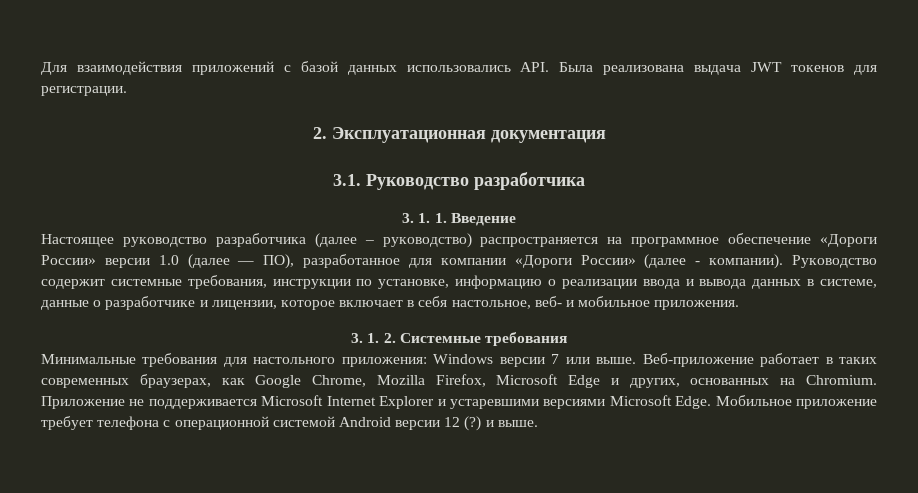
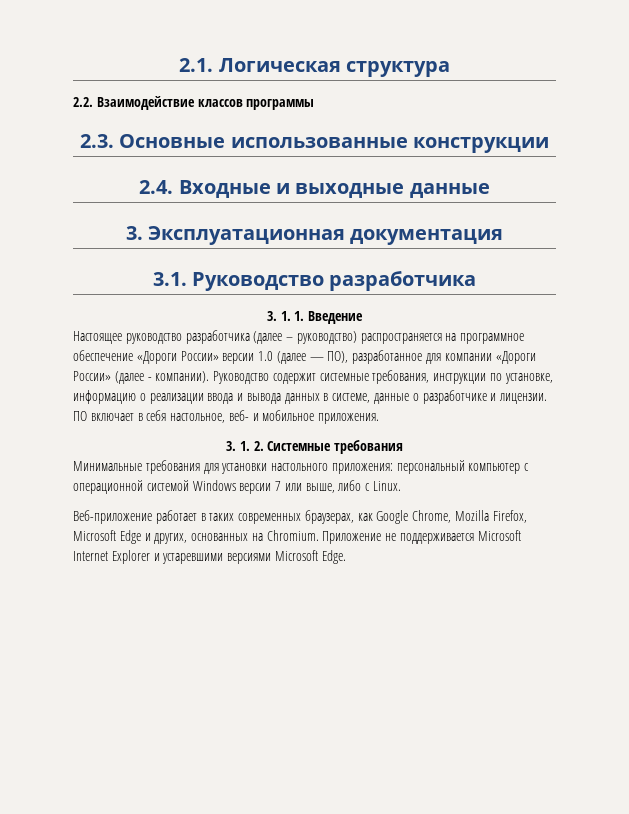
[41,61,877,75] [41,86,127,96] [312,127,327,139] Для взаимодействия приложений с базой данных использовались API. Была реализована выдача JWT токенов для регистрации. // 2. -> [179,58,450,77] [73,96,315,110] [80,134,549,153] [139,180,490,198] [125,226,143,240] 2.1. Логическая структура // 2.2. Взаимодействие классов программы // 2.3. Основные использованные конструкции // 2.4. Входные и выходные данные // 3.
[211,300,335,310] лицензии, которое -> [499,393,548,404] [73,411,87,421] лицензии. ПО
(247, 362) none -> [221,463,268,474] установки
[433,354,637,367] Windows версии 7 или выше. -> [396,460,530,474] [73,480,402,494] персональный компьютер с операционной системой Windows версии 7 или выше, либо с Linux. //
[715,395,877,409] [41,416,538,431] Мобильное приложение требует телефона с операционной системой Android версии 12 (?) и выше. -> (346, 557) none

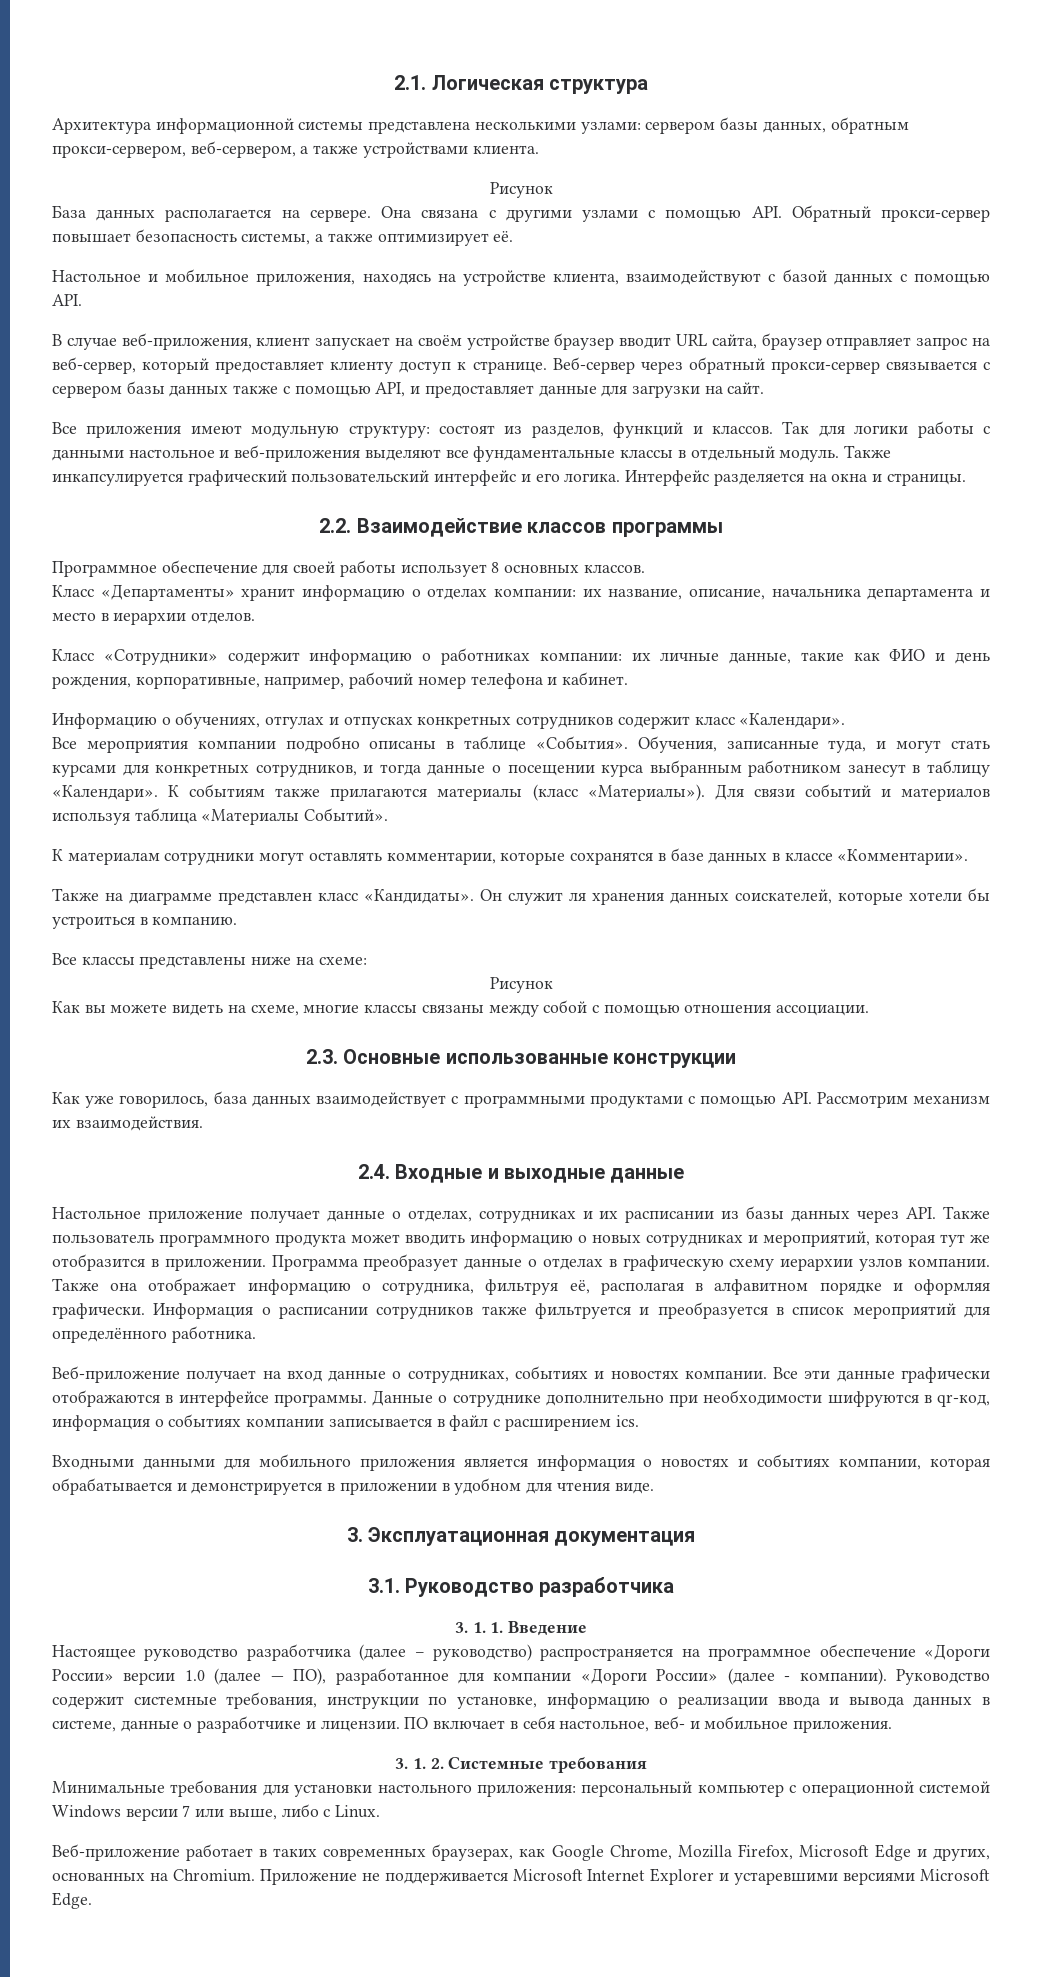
[73,96,315,110] [80,134,549,153] 2.2. Взаимодействие классов программы // 2.3. Основные использованные конструкции -> [52,117,909,134] [52,141,539,158] [489,182,553,198] [52,205,990,222] [52,229,514,246] [52,269,991,286] [52,294,82,306] [52,333,990,350] [52,357,991,374] [52,381,765,398] [52,421,990,438] [52,445,891,462] [52,470,966,486] [319,518,723,537] [52,560,645,577] [52,584,990,601] [52,612,256,625] [52,648,991,665] [52,672,629,689] [52,712,846,729] [52,736,990,753] [52,760,990,777] [52,784,991,801] [52,808,389,825] [52,848,969,865] [52,888,990,905] [52,916,238,929] [52,953,367,969] [489,977,553,993] [52,1000,870,1017] [305,1049,737,1068] [52,1091,991,1108] [52,1116,203,1131] Архитектура информационной системы представлена несколькими узлами: сервером базы данных, обратным прокси-сервером, веб-сервером, а также устройствами клиента. // Рисунок // База данных располагается на сервере. Она связана с другими узлами с помощью API. Обратный прокси-сервер повышает безопасность системы, а также оптимизирует её. // Настольное и мобильное приложения, находясь на устройстве клиента, взаимодействуют с базой данных с помощью API. // В случае веб-приложения, клиент запускает на своём устройстве браузер вводит URL сайта, браузер отправляет запрос на веб-сервер, который предоставляет клиенту доступ к странице. Веб-сервер через обратный прокси-сервер связывается с сервером базы данных также с помощью API, и предоставляет данные для загрузки на сайт. // Все приложения имеют модульную структуру: состоят из разделов, функций и классов. Так для логики работы с данными настольное и веб-приложения выделяют все фундаментальные классы в отдельный модуль. Также инкапсулируется графический пользовательский интерфейс и его логика. Интерфейс разделяется на окна и страницы. // 2.2. Взаимодействие классов программы // Программное обеспечение для своей работы использует 8 основных классов. // Класс «Департаменты» хранит информацию о отделах компании: их название, описание, начальника департамента и место в иерархии отделов. // Класс «Сотрудники» содержит информацию о работниках компании: их личные данные, такие как ФИО и день рождения, корпоративные, например, рабочий номер телефона и кабинет. // Информацию о обучениях, отгулах и отпусках конкретных сотрудников содержит класс «Календари». // Все мероприятия компании подробно описаны в таблице «События». Обучения, записанные туда, и могут стать курсами для конкретных сотрудников, и тогда данные о посещении курса выбранным работником занесут в таблицу «Календари». К событиям также прилагаются материалы (класс «Материалы»). Для связи событий и материалов используя таблица «Материалы Событий». // К материалам сотрудники могут оставлять комментарии, которые сохранятся в базе данных в классе «Комментарии». // Также на диаграмме представлен класс «Кандидаты». Он служит ля хранения данных соискателей, которые хотели бы устроиться в компанию. // Все классы представлены ниже на схеме: // Рисунок // Как вы можете видеть на схеме, многие классы связаны между собой с помощью отношения ассоциации. // 2.3. Основные использованные конструкции // Как уже говорилось, база данных взаимодействует с программными продуктами с помощью API. Рассмотрим механизм их взаимодействия.
(490, 190) none -> [52,1206,990,1223] [52,1231,990,1247] [52,1254,990,1271] [52,1278,991,1295] [52,1302,991,1319] [52,1326,256,1343] [52,1366,991,1383] [52,1390,990,1407] [52,1414,639,1431] [52,1454,990,1471] [52,1478,654,1495] // Настольное приложение получает данные о отделах, сотрудниках и их расписании из базы данных через API. Также пользователь программного продукта может вводить информацию о новых сотрудниках и мероприятий, которая тут же отобразится в приложении. Программа преобразует данные о отделах в графическую схему иерархии узлов компании. Также она отображает информацию о сотрудника, фильтруя её, располагая в алфавитном порядке и оформляя графически. Информация о расписании сотрудников также фильтруется и преобразуется в список мероприятий для определённого работника. // Веб-приложение получает на вход данные о сотрудниках, событиях и новостях компании. Все эти данные графически отображаются в интерфейсе программы. Данные о сотруднике дополнительно при необходимости шифруются в qr-код, информация о событиях компании записывается в файл с расширением ics. // Входными данными для мобильного приложения является информация о новостях и событиях компании, которая обрабатывается и демонстрируется в приложении в удобном для чтения виде.

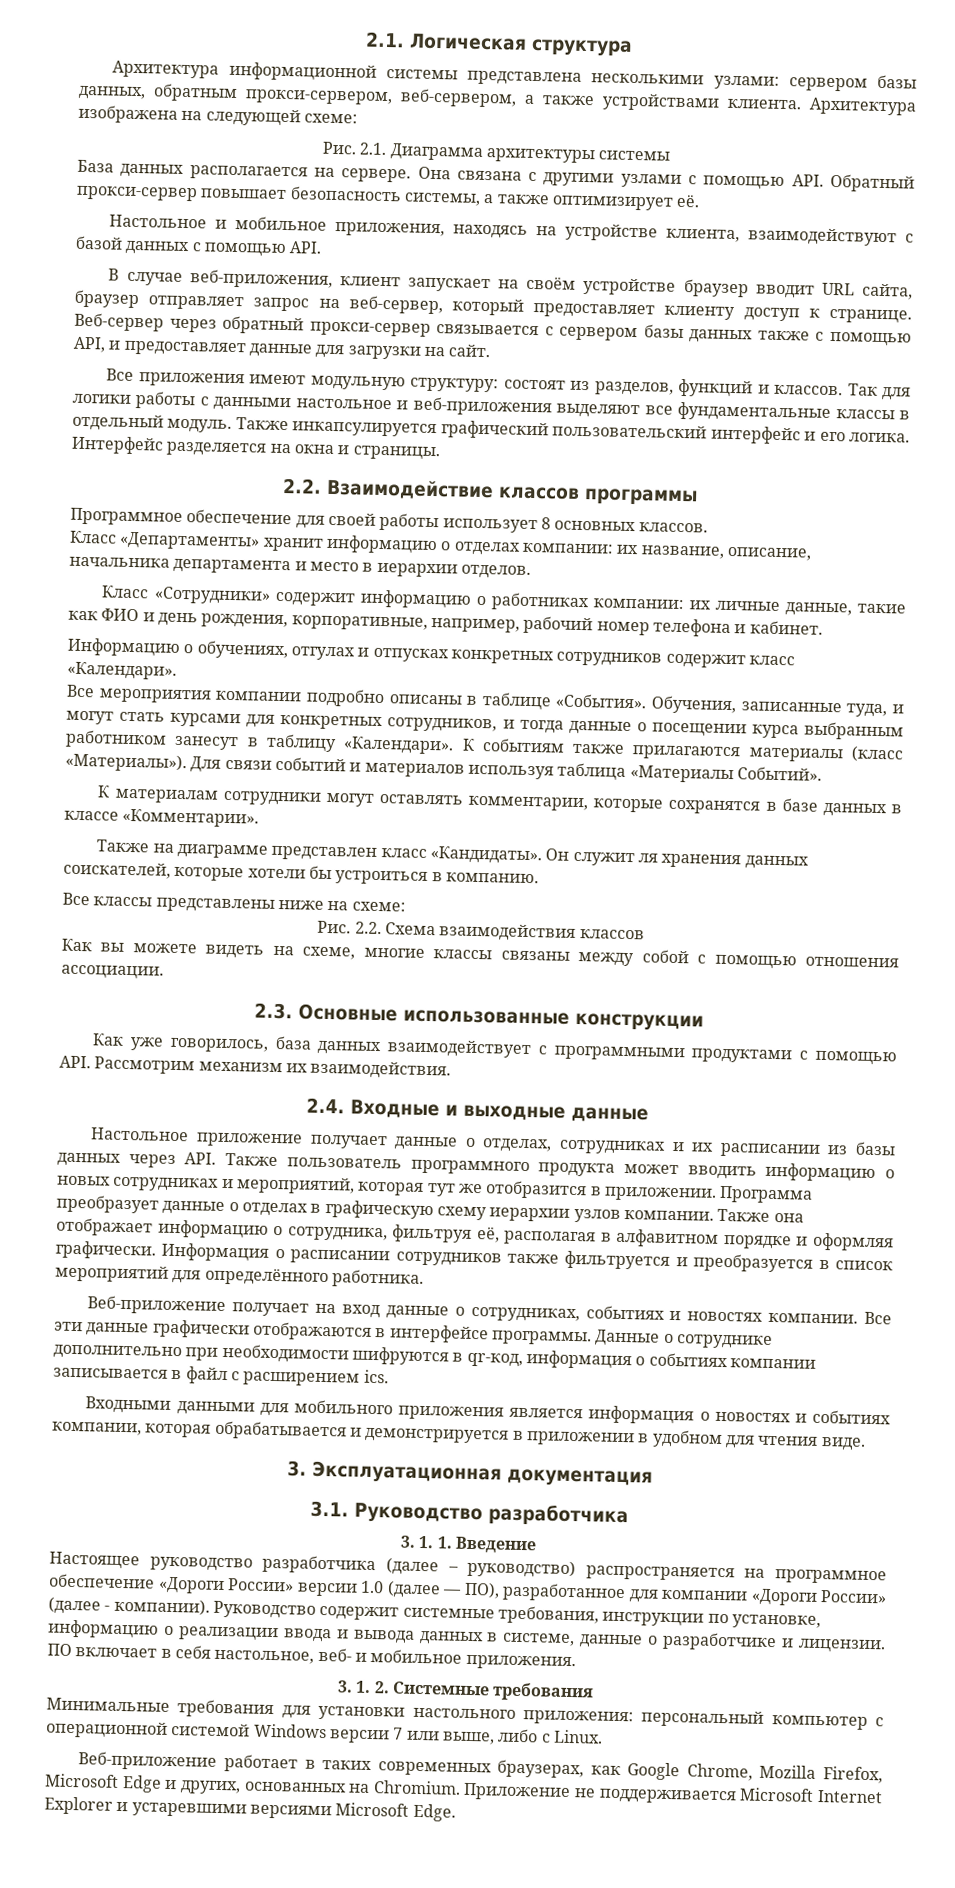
[489,182,553,198] // Рисунок -> [809,97,917,116] [78,104,358,127] [321,141,671,164] Архитектура изображена на следующей схеме: // Рис. 2.1. Диаграмма архитектуры системы
[489,977,553,993] Рисунок -> [317,920,645,942] Рис. 2.2. Схема взаимодействия классов

